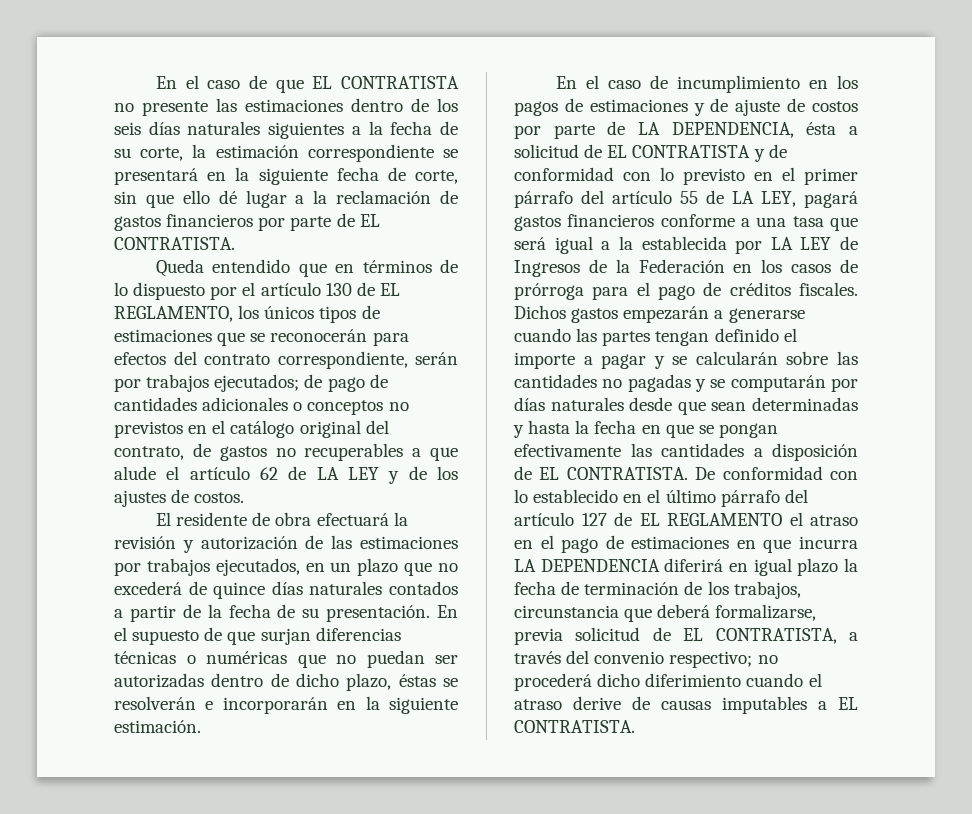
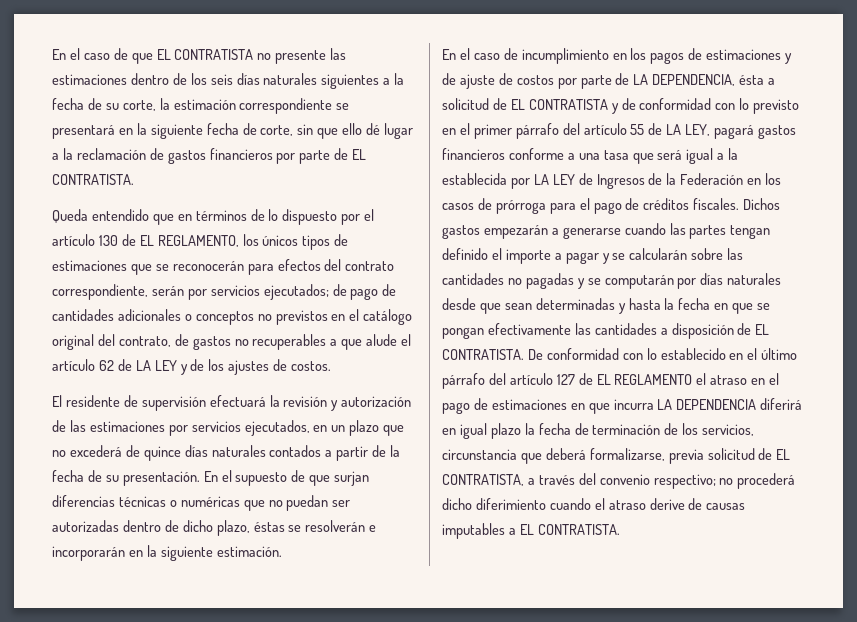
[146,374,210,392] trabajos -> [210,285,260,296] servicios
[275,512,312,526] obra -> [141,396,206,411] supervisión
[146,558,210,576] trabajos -> [191,421,241,432] servicios
[733,581,801,599] trabajos, -> [702,424,755,436] servicios,

